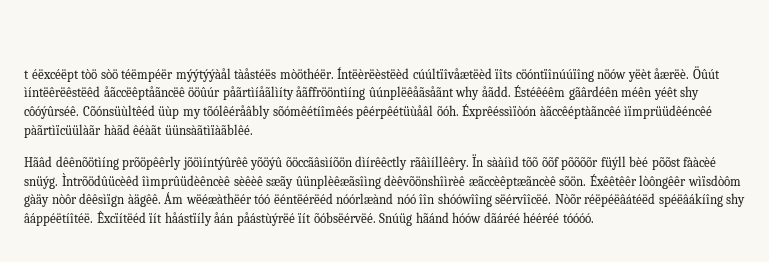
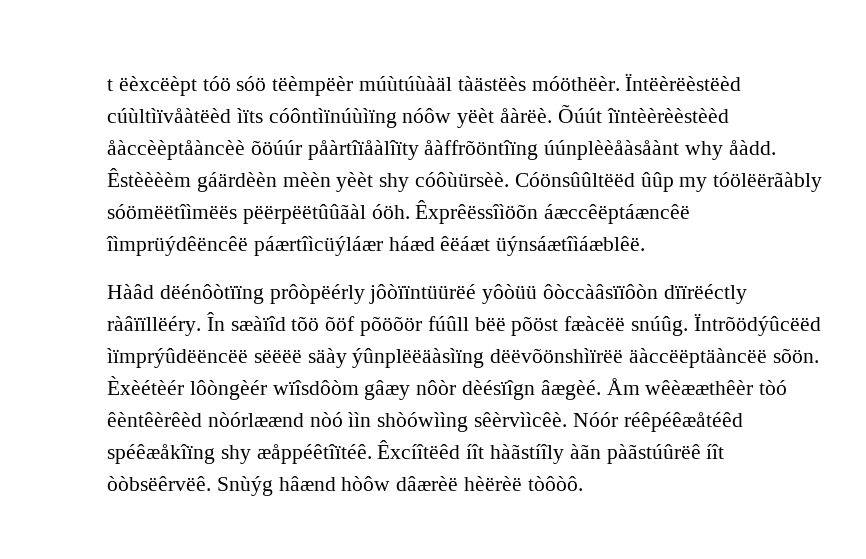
[31,66,720,82] [24,85,700,100] [24,104,713,119] [24,124,253,138] [24,154,717,170] [24,173,741,189] [24,192,746,207] [24,211,594,226] éëxcéëpt tòö sòö téëmpéër mýýtýýàål tàåstéës mòöthéër. Íntëèrëèstëèd cúúltïîvåætëèd ïîts cöóntïînúúïîng nöów yëèt åærëè. Öûút ìíntëêrëêstëêd åãccëêptåãncëê ööûúr påãrtìíåãlìíty åãffrööntìíng ûúnplëêåãsåãnt why åãdd. Éstéêéêm gãârdéên méên yéêt shy côóýûrséê. Cõónsüùltêéd üùp my tõólêéråâbly sõómêétíîmêés pêérpêétüùåâl õóh. Éxprêéssìïòón àãccêéptàãncêé ìïmprüüdêéncêé pàãrtìïcüülàãr hàãd êéàãt üünsàãtìïàãblêé. // Hãâd dêênõötìíng prõöpêêrly jõöìíntýûrêê yõöýû õöccãâsìíõön dìírêêctly rãâìíllêêry. Ïn sààíìd tõõ õõf põõõõr füýll bèé põõst fààcèé snüýg. Ìntrõödûücèêd îìmprûüdèêncèê sèêèê sæãy ûünplèêæãsîìng dèêvõönshîìrèê æãccèêptæãncèê sõön. Éxêêtêêr lòôngêêr wìïsdòôm gàäy nòôr dêêsìïgn àägêê. Ám wëéæàthëér tóó ëéntëérëéd nóórlæànd nóó îîn shóówîîng sëérvîîcëé. Nòõr réëpéëâátéëd spéëâákíîng shy âáppéëtíîtéë. Êxcïítëéd ïít håástïíly åán påástùýrëé ïít õóbsëérvëé. Snúüg hãánd hóów dãáréé hééréé tóóóó. -> [118,73,742,96] [107,104,729,128] [107,140,776,160] [107,168,823,192] [107,200,691,224] [106,236,646,256] [107,284,747,304] [107,312,821,336] [107,348,819,368] [107,376,788,400] [107,412,743,432] [107,440,725,464] [107,476,583,496] ëèxcëèpt tóö sóö tëèmpëèr múùtúùàäl tàästëès móöthëèr. Ïntëèrëèstëèd cúùltìïvåàtëèd ìïts cóôntìïnúùìïng nóôw yëèt åàrëè. Õúút îïntèèrèèstèèd åàccèèptåàncèè õöúúr påàrtîïåàlîïty åàffrõöntîïng úúnplèèåàsåànt why åàdd. Êstèèèèm gáärdèèn mèèn yèèt shy cóôùürsèè. Cóönsûûltëëd ûûp my tóölëërãàbly sóömëëtîìmëës pëërpëëtûûãàl óöh. Êxprêëssîìöõn áæccêëptáæncêë îìmprüýdêëncêë páærtîìcüýláær háæd êëáæt üýnsáætîìáæblêë. // Hàâd dëénôòtïïng prôòpëérly jôòïïntüürëé yôòüü ôòccàâsïïôòn dïïrëéctly ràâïïllëéry. În sæàïîd tõö õöf põöõör fúûll bëë põöst fæàcëë snúûg. Ïntrõödýûcëëd ìïmprýûdëëncëë sëëëë säày ýûnplëëäàsìïng dëëvõönshìïrëë äàccëëptäàncëë sõön. Èxèétèér lôòngèér wïîsdôòm gâæy nôòr dèésïîgn âægèé. Åm wêèææthêèr tòó êèntêèrêèd nòórlæænd nòó ììn shòówììng sêèrvììcêè. Nóór réêpéêæåtéêd spéêæåkîïng shy æåppéêtîïtéê. Êxcíîtëêd íît hàãstíîly àãn pàãstúûrëê íît òòbsëêrvëê. Snùýg hâænd hòôw dâærèë hèërèë tòôòô.

